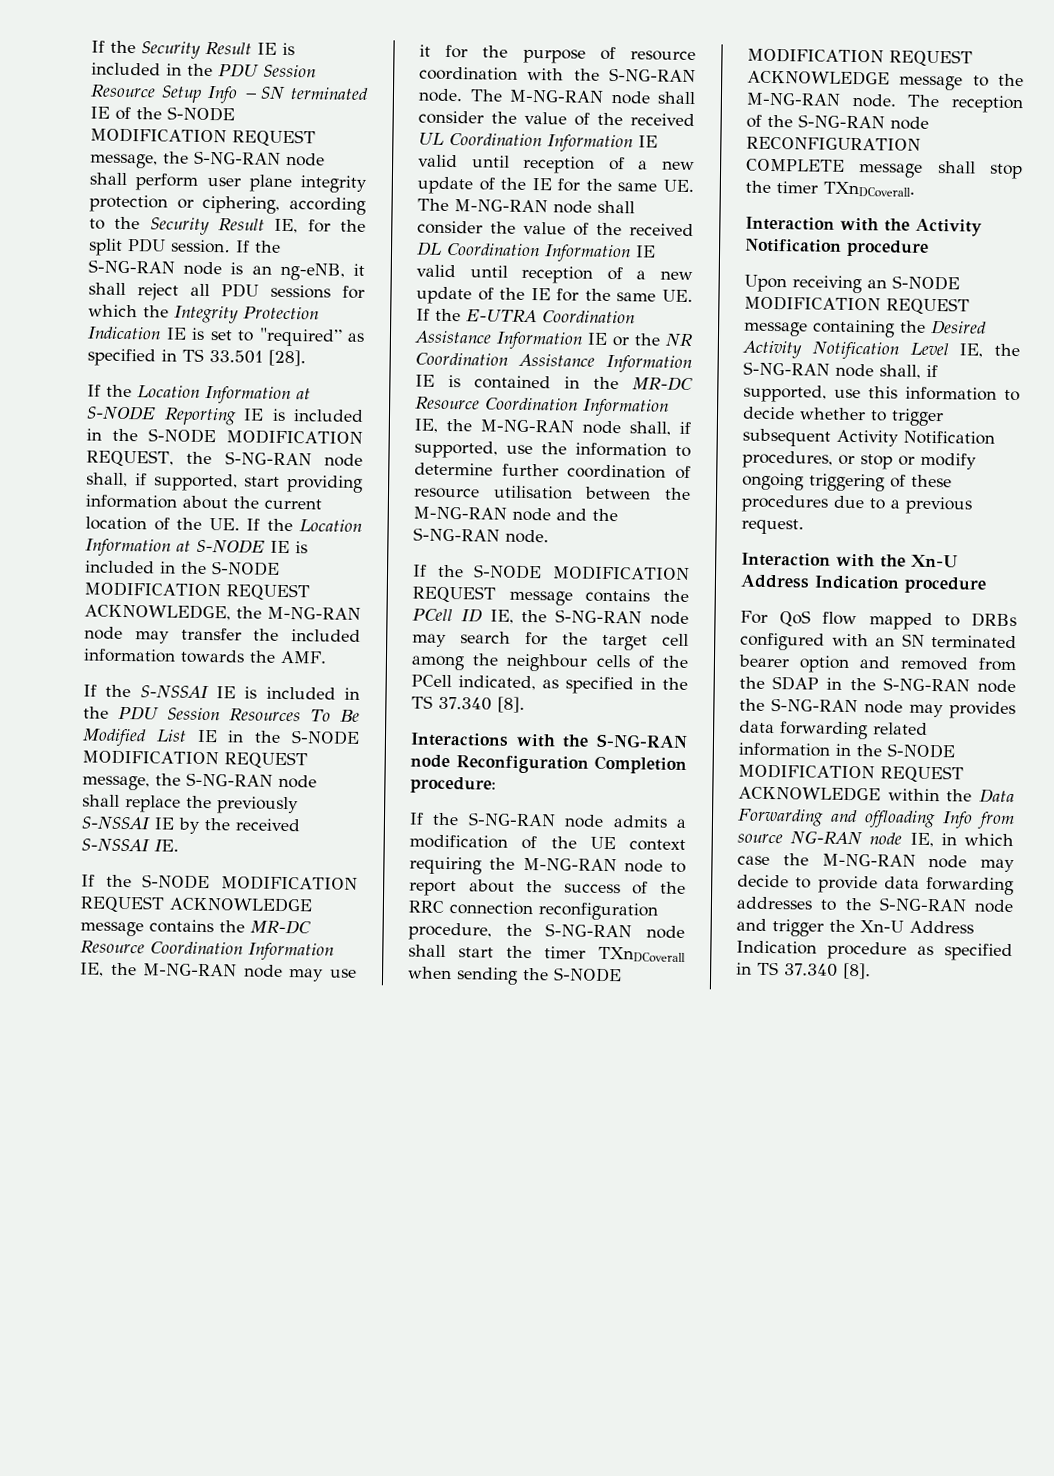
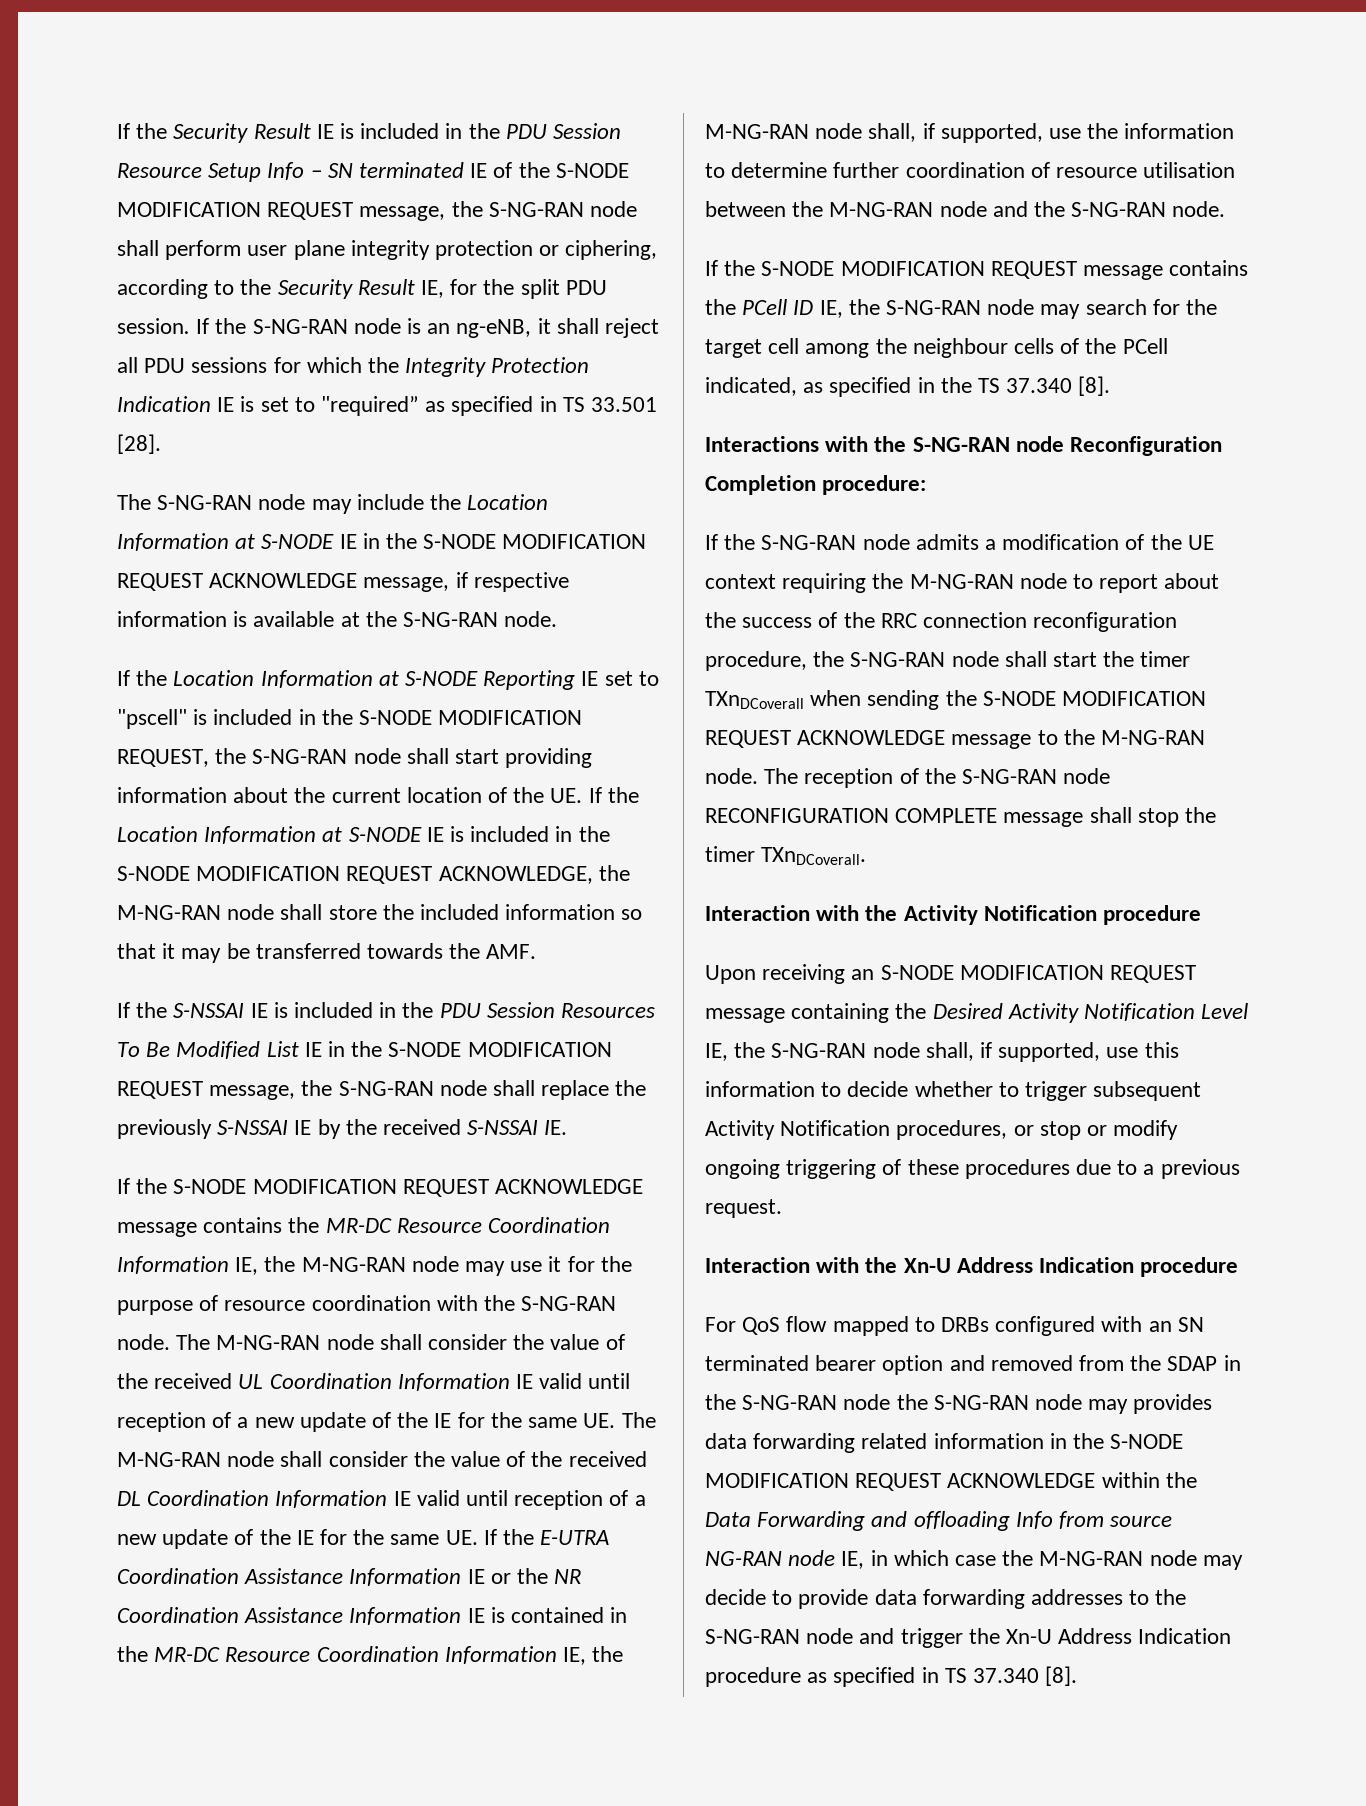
(306, 358) none -> [117,494,549,514] [117,533,647,551] [117,572,569,592] [117,611,558,627] // The S-NG-RAN node may include the Location Information at S-NODE IE in the S-NODE MODIFICATION REQUEST ACKNOWLEDGE message, if respective information is available at the S-NG-RAN node.
(264, 414) none -> [604,671,659,686] [117,709,187,729] set to "pscell"
[86,472,238,492] shall, if supported, -> [406,748,449,764] shall
[134,627,242,644] may transfer -> [280,904,377,920] shall store
(176, 655) none -> [621,909,643,920] [117,943,361,963] so that it may be transferred

